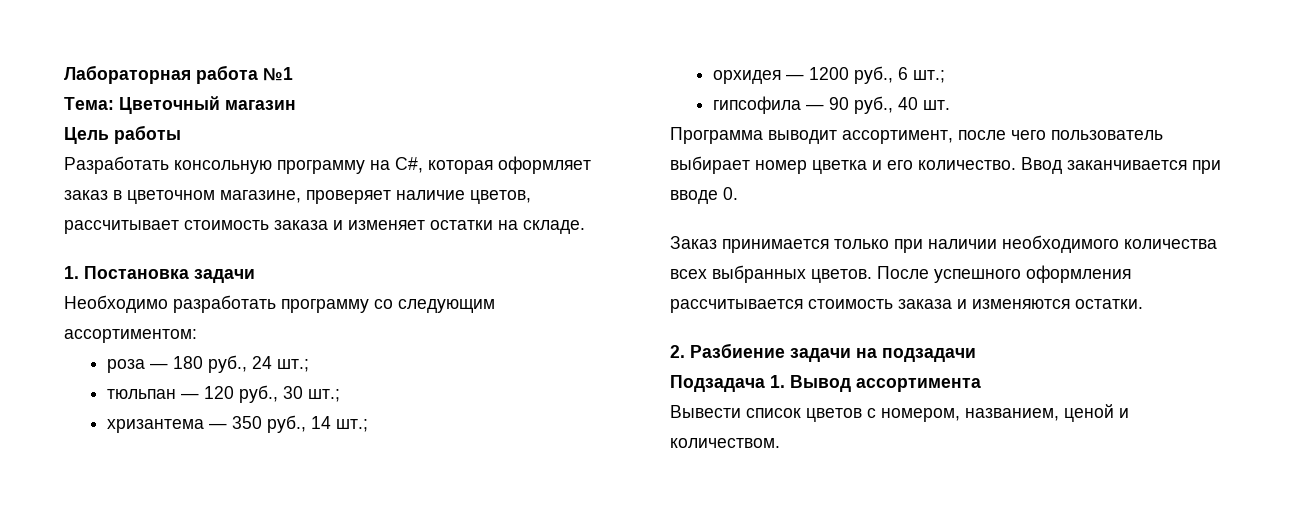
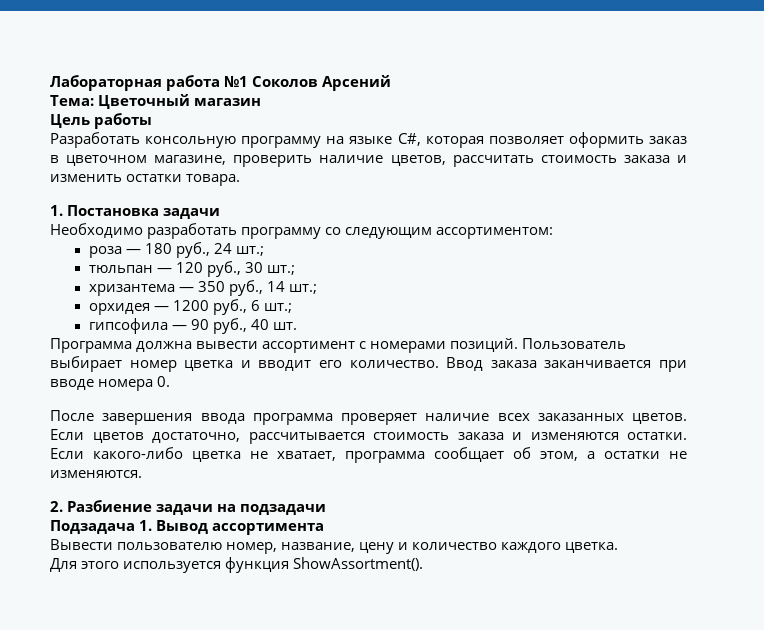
(293, 74) none -> [252,75,392,91] Соколов Арсений
(390, 165) none -> [349,136,393,144] языке
[498,156,591,174] оформляет -> [488,132,644,148] позволяет оформить
[306,190,391,204] проверяет -> [233,155,313,167] проверить
[64,220,585,234] рассчитывает стоимость заказа и изменяет остатки на складе. -> [452,155,688,167] [50,174,241,186] рассчитать стоимость заказа и изменить остатки товара.
[768,130,1163,144] выводит ассортимент, после чего пользователь -> [136,338,627,353] должна вывести ассортимент с номерами позиций. Пользователь
(882, 165) none -> [258,360,312,371] вводит
(1062, 165) none -> [490,360,537,368] заказа
(718, 197) none -> [98,379,154,391] номера
[670,235,1217,253] [670,265,1131,283] Заказ принимается только при наличии необходимого количества всех выбранных цветов. После успешного оформления -> [50,410,687,425] [50,429,240,443] После завершения ввода программа проверяет наличие всех заказанных цветов. Если цветов достаточно,
(1143, 304) none -> [50,447,687,463] [50,470,142,478] Если какого-либо цветка не хватает, программа сообщает об этом, а остатки не изменяются.
[746,404,1129,422] [670,438,780,448] список цветов с номером, названием, ценой и количеством. -> [117,542,619,554] [50,557,424,573] пользователю номер, название, цену и количество каждого цветка. // Для этого используется функция ShowAssortment().

